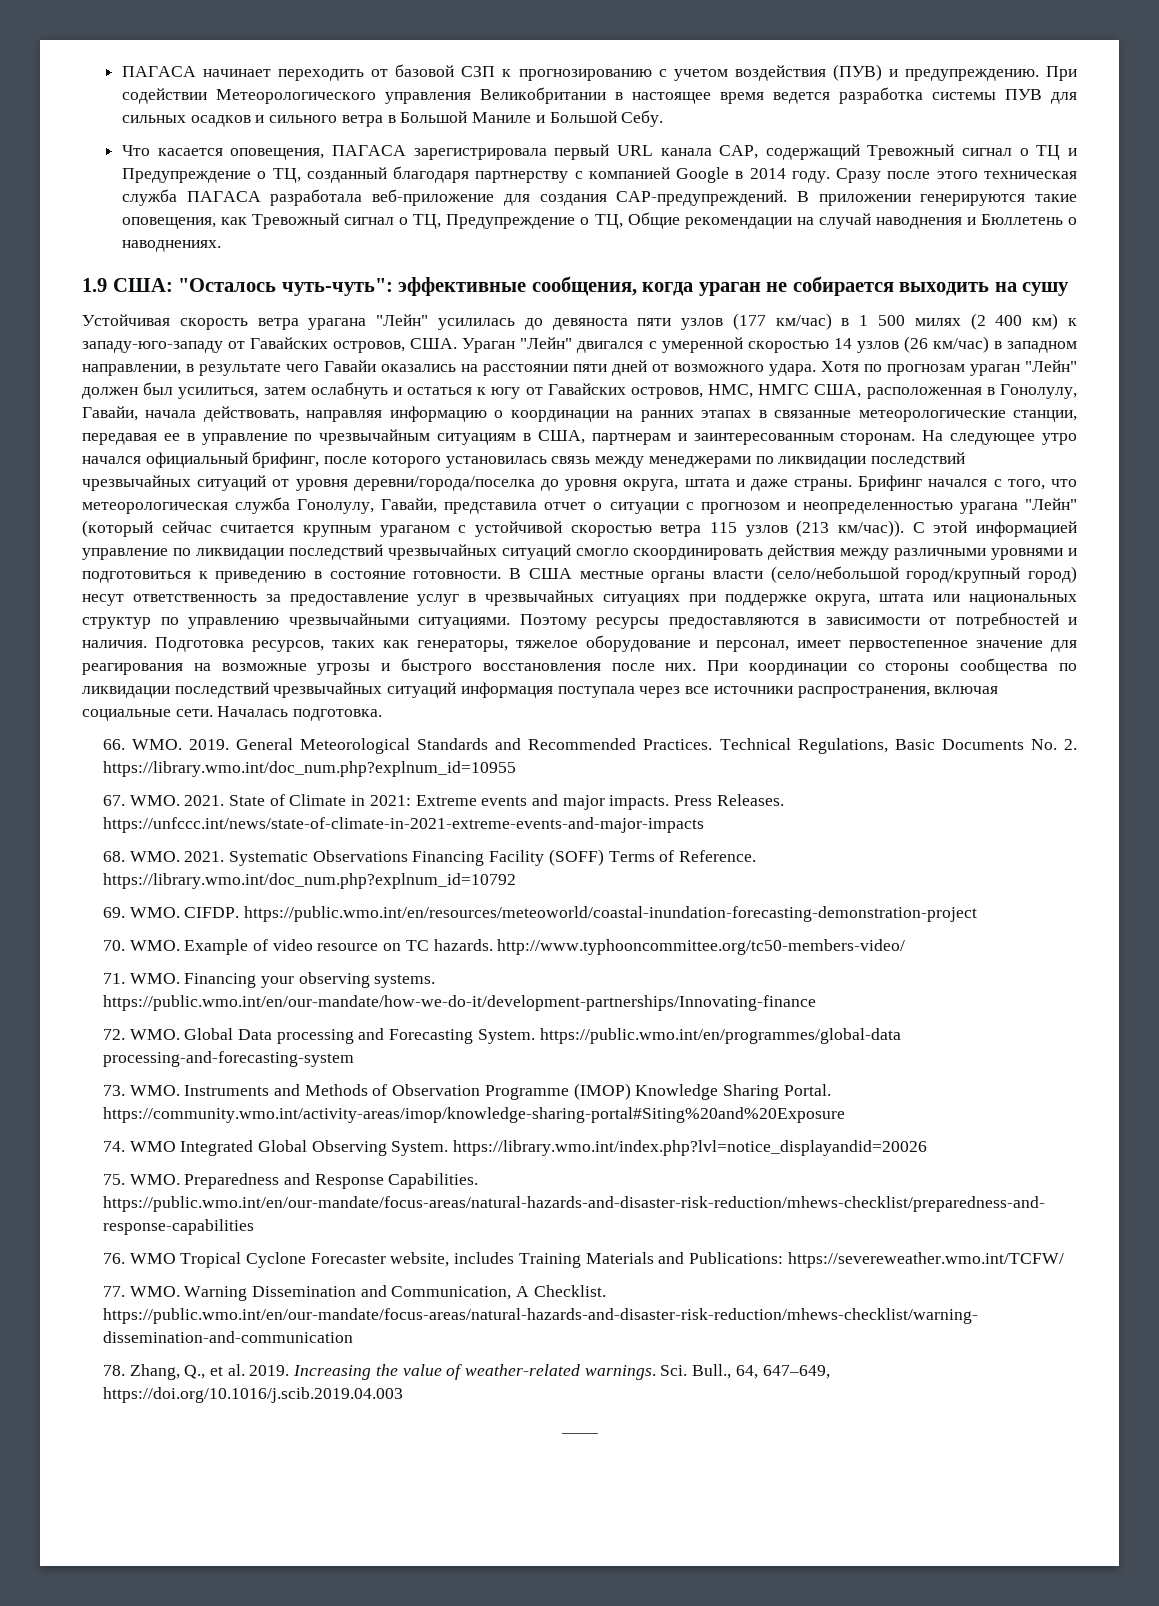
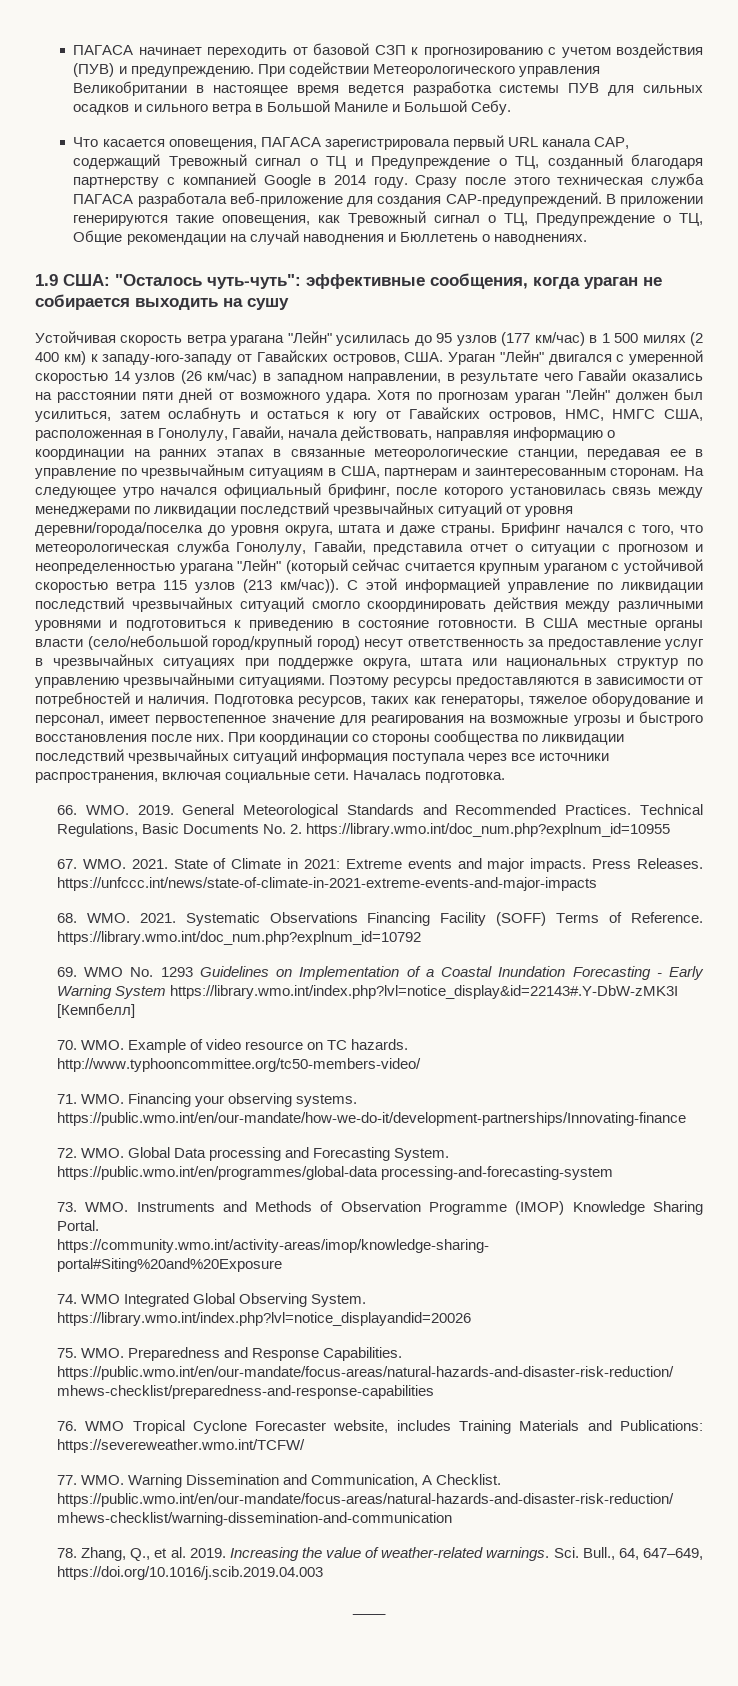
[552,318,672,330] девяноста пяти -> [436,333,453,343] 95
[129,906,977,922] WMO. CIFDP. https://public.wmo.int/en/resources/meteoworld/coastal-inundation-forecasting-demonstration-project -> [84,966,705,980] [56,985,679,999] [56,1003,135,1018] WMO No. 1293 Guidelines on Implementation of a Coastal Inundation Forecasting - Early Warning System https://library.wmo.int/index.php?lvl=notice_display&id=22143#.Y-DbW-zMK3I [Кемпбелл]

